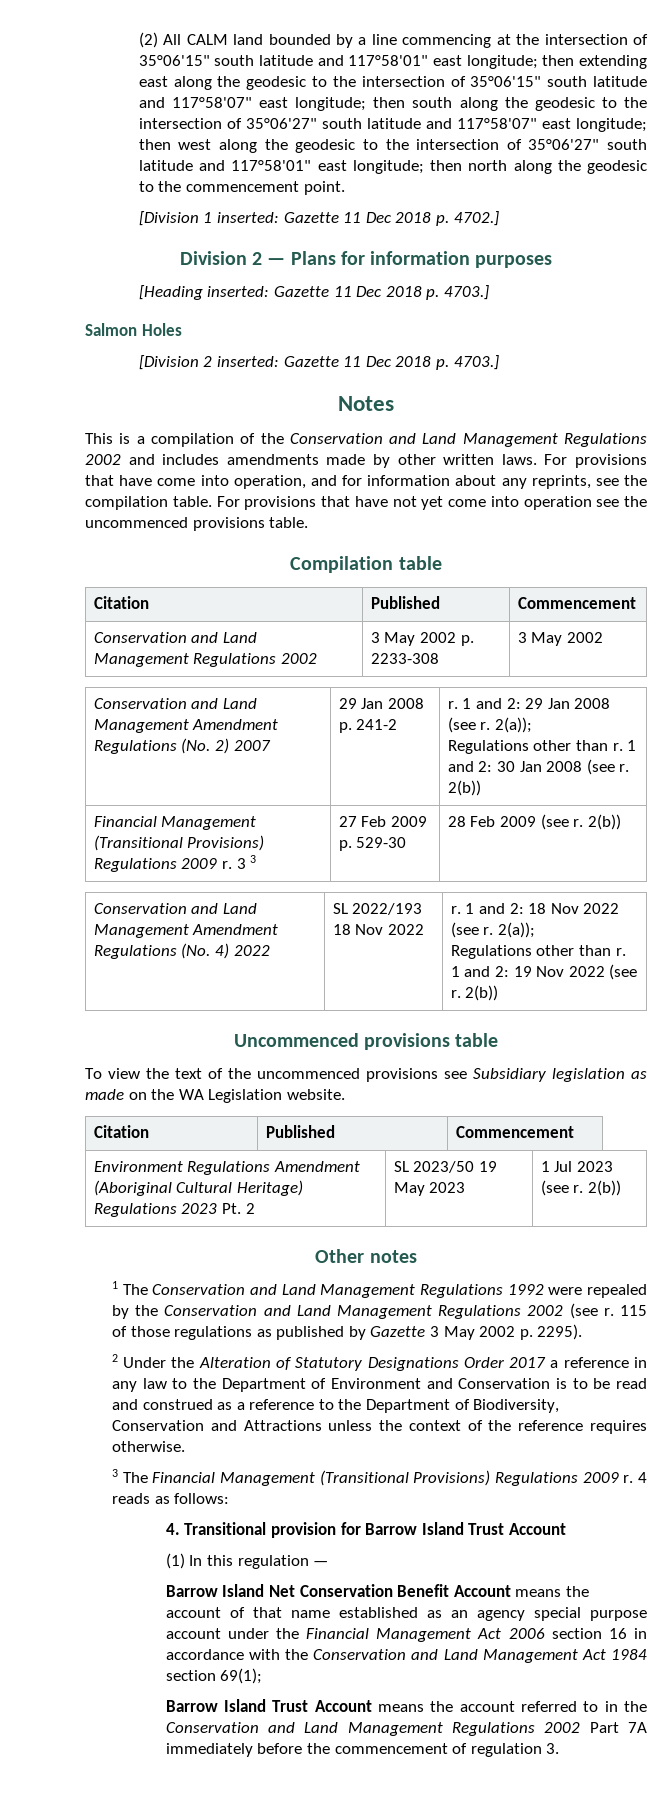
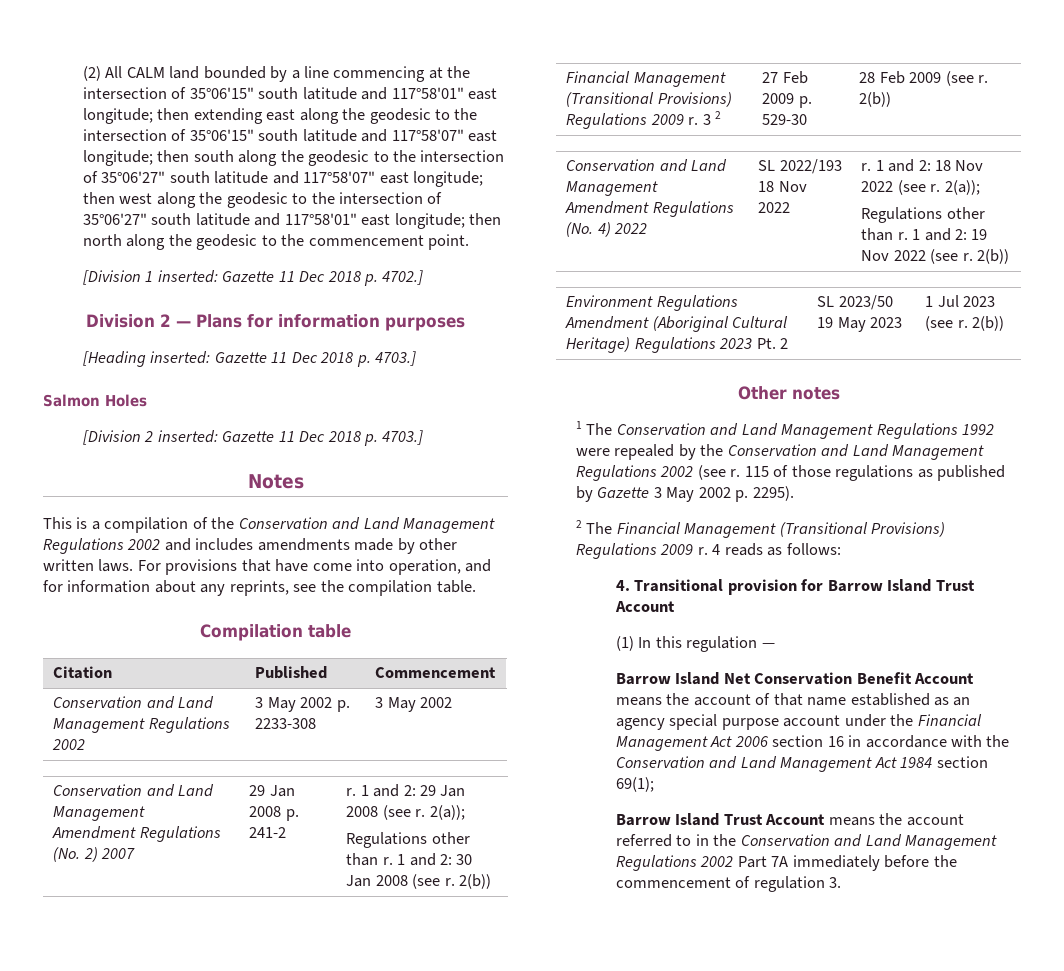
[216,496,647,510] [85,517,309,531] For provisions that have not yet come into operation see the uncommenced provisions table. -> (476, 586) none
[250,855,257,863] 3 -> [715,111,722,119] 2
[233,1033,499,1050] [85,1068,647,1082] [85,1089,345,1103] [93,1125,149,1138] [265,1125,335,1138] [455,1126,574,1138] // Uncommenced provisions table // To view the text of the uncommenced provisions see Subsidiary legislation as made on the WA Legislation website. // Citation | Published | Commencement -> (1010, 256) none
[123,1357,648,1371] [111,1378,647,1392] [111,1399,560,1413] [111,1420,648,1434] [111,1441,185,1452] [111,1469,118,1477] Under the Alteration of Statutory Designations Order 2017 a reference in any law to the Department of Environment and Conservation is to be read and construed as a reference to the Department of Biodiversity, Conservation and Attractions unless the context of the reference requires otherwise. // 3 -> (582, 524) none

